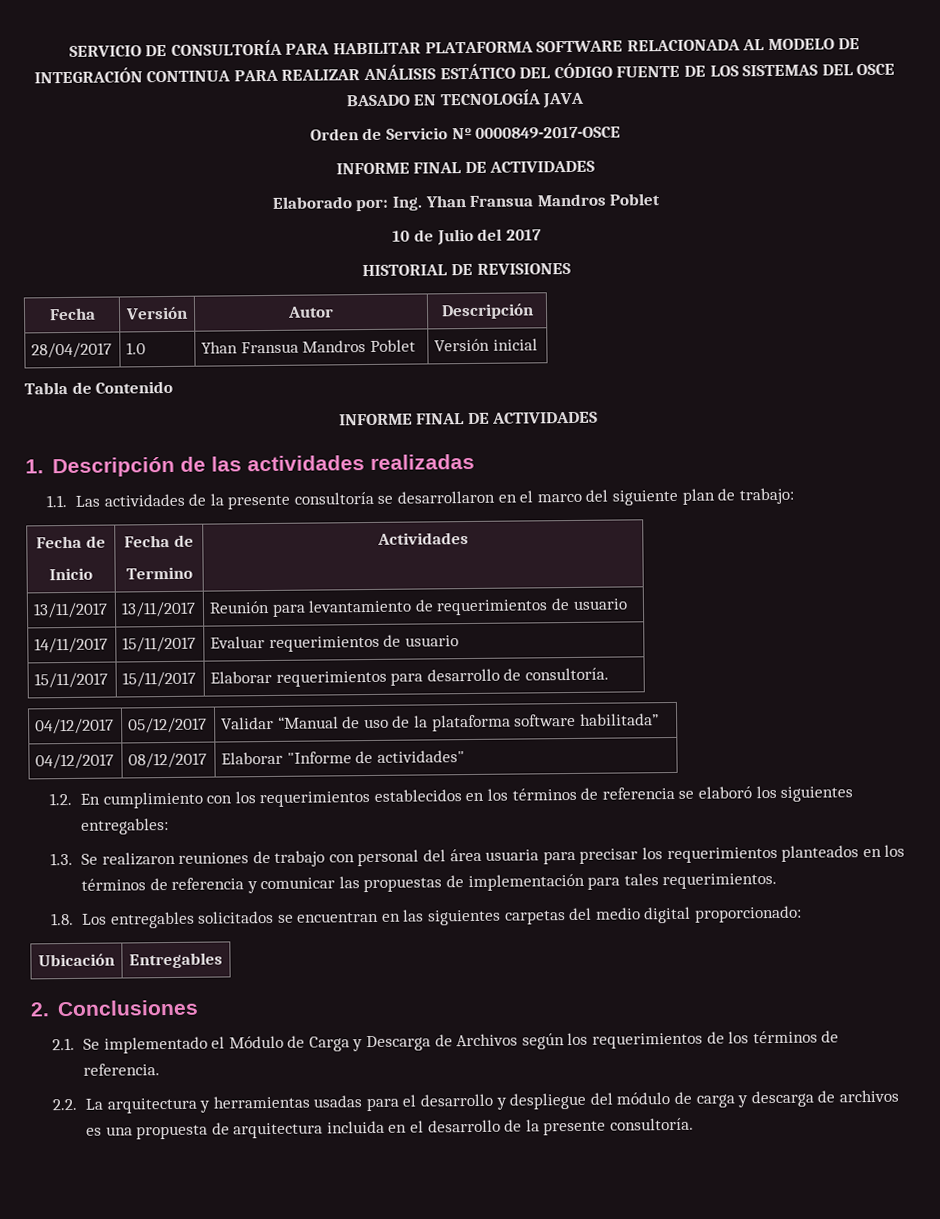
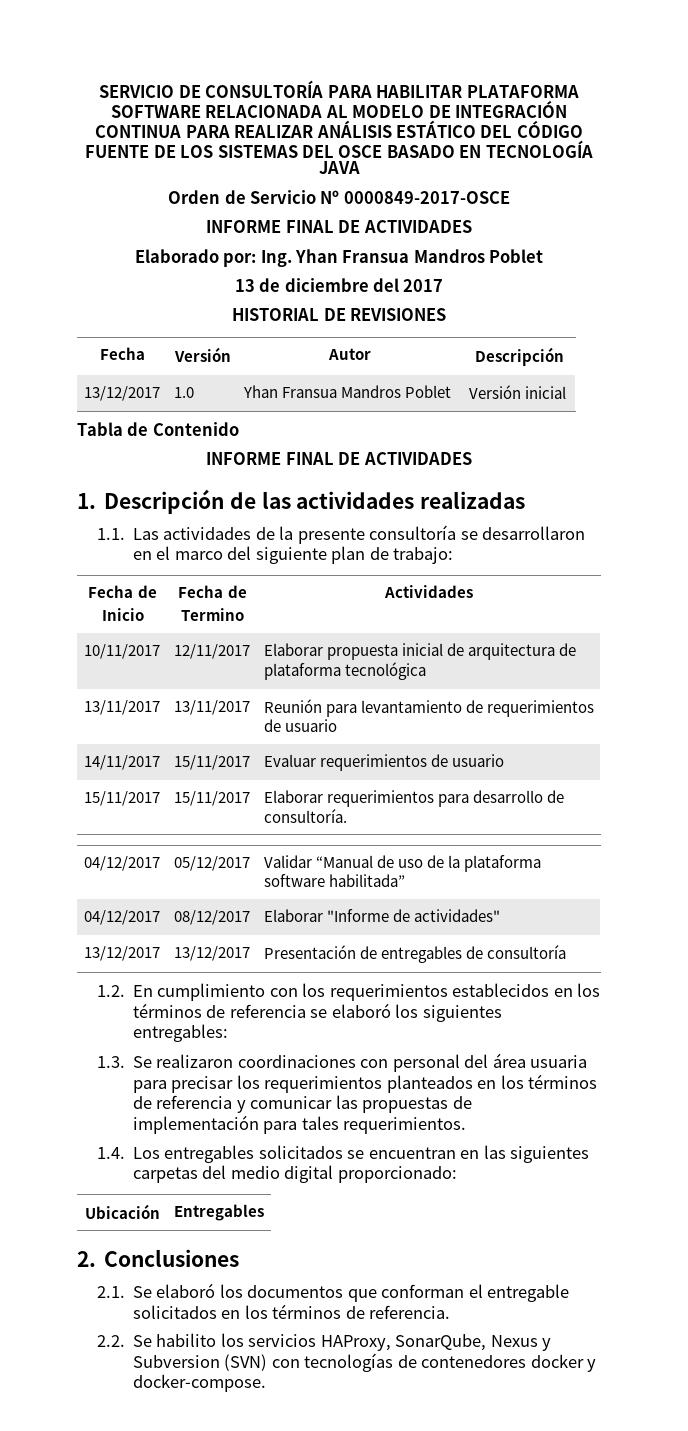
[392,228,474,246] 10 de Julio -> [234,278,369,292] 13 de diciembre
[31,342,113,359] 28/04/2017 -> [83,386,160,401] 13/12/2017
(469, 538) none -> [83,644,160,659] [173,644,250,659] [263,643,576,660] [263,662,426,680] // 10/11/2017 | 12/11/2017 | Elaborar propuesta inicial de arquitectura de plataforma tecnológica
(465, 756) none -> [83,946,160,961] [173,946,250,961] [263,945,566,963] // 13/12/2017 | 13/12/2017 | Presentación de entregables de consultoría
[178,850,326,867] reuniones de trabajo -> [237,1055,356,1068] coordinaciones
[51,912,75,926] 1.8. -> [96,1147,125,1159] 1.4.
[103,1031,725,1054] implementado el Módulo de Carga y Descarga de Archivos según los requerimientos de -> [156,1283,570,1302] [132,1305,241,1319] elaboró los documentos que conforman el entregable solicitados en
[84,1089,899,1114] [85,1117,695,1140] La arquitectura y herramientas usadas para el desarrollo y despliegue del módulo de carga y descarga de archivos es una propuesta de arquitectura incluida en el desarrollo de la presente consultoría. -> [132,1333,552,1351] [132,1353,597,1372] [132,1374,266,1392] Se habilito los servicios HAProxy, SonarQube, Nexus y Subversion (SVN) con tecnologías de contenedores docker y docker-compose.

